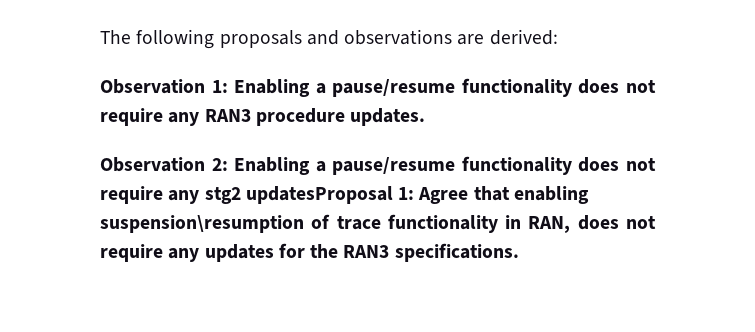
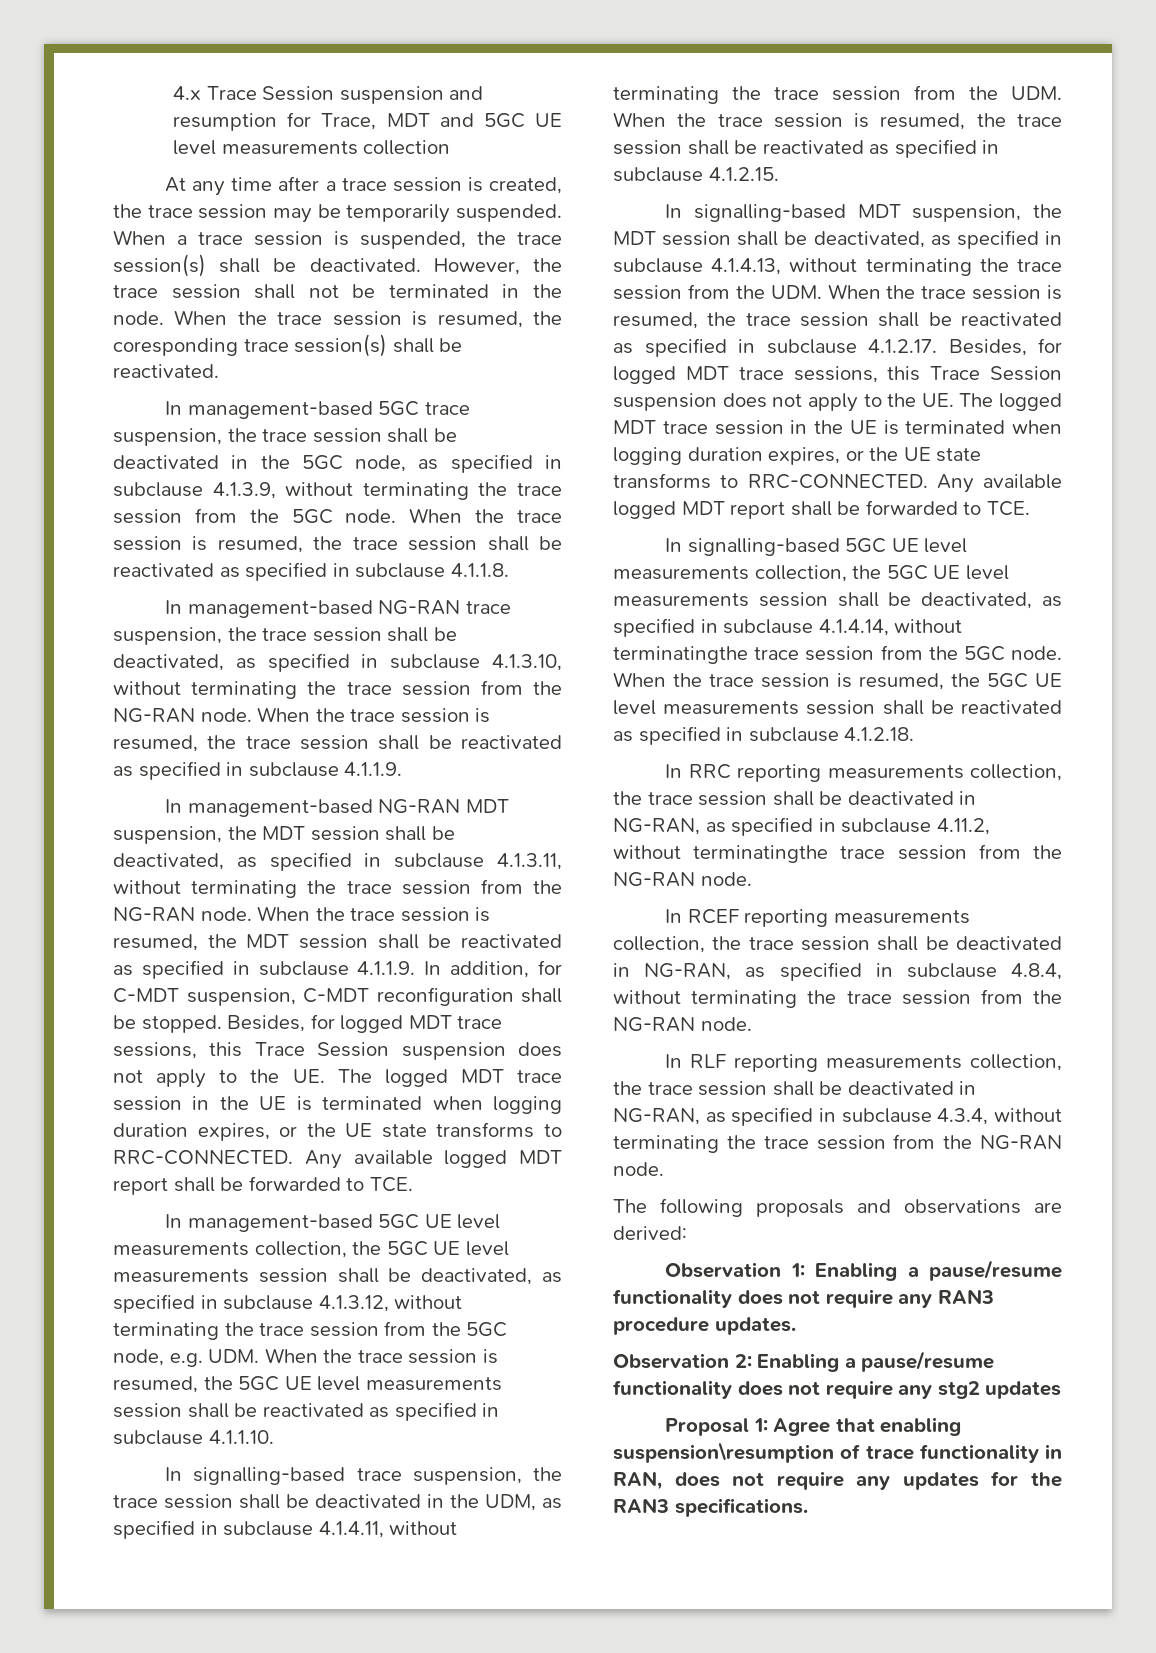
(100, 37) none -> [173,86,484,104] [173,112,562,131] [173,140,451,155] [165,176,562,196] [113,204,562,223] [113,230,562,249] [113,254,562,277] [113,284,562,299] [113,310,562,328] [113,334,463,357] [113,364,219,378] [165,401,470,419] [113,428,457,446] [113,454,562,473] [113,482,563,500] [113,508,562,524] [113,536,562,553] [113,562,509,581] [165,600,511,618] [113,627,457,645] [113,653,562,672] [113,680,563,699] [113,707,491,723] [113,735,562,752] [113,761,403,780] [165,799,509,817] [113,826,455,844] [113,852,562,871] [113,879,563,898] [113,906,491,922] [113,934,562,951] [113,960,562,979] [113,987,562,1006] [113,1014,503,1033] [113,1042,563,1060] [113,1069,562,1088] [113,1096,562,1114] [113,1122,562,1141] [113,1150,562,1169] [113,1176,413,1195] [165,1214,501,1232] [113,1241,509,1258] [113,1268,562,1285] [113,1294,463,1313] [113,1321,508,1340] [113,1348,498,1367] [113,1376,502,1393] [113,1402,500,1421] [113,1430,274,1445] [165,1467,562,1485] [113,1494,562,1511] [113,1520,458,1539] [613,85,1062,104] [613,112,1062,130] [613,139,1000,158] [613,167,779,182] [665,204,1062,222] [613,230,1062,249] [613,258,1062,276] [613,284,1062,300] [613,312,1062,329] [613,338,1062,357] [613,366,1062,384] [613,393,1062,412] [613,420,1062,435] [613,447,982,465] [613,473,1062,493] [613,500,1030,519] [665,538,968,556] [613,565,1009,582] [613,592,1062,609] [613,618,963,637] [613,645,1062,664] [613,672,1062,690] [613,700,1062,715] [613,726,915,745] [665,764,1062,782] [613,791,977,806] [613,817,990,836] [613,844,1062,863] [613,872,752,887] [665,909,970,927] [613,936,1062,953] [613,962,1062,981] [613,989,1062,1008] [613,1017,752,1032] [665,1054,1062,1072] [613,1081,977,1096] [613,1107,1062,1126] [613,1134,1062,1153] [613,1162,664,1176] 4.x Trace Session suspension and resumption for Trace, MDT and 5GC UE level measurements collection // At any time after a trace session is created, the trace session may be temporarily suspended. When a trace session is suspended, the trace session(s) shall be deactivated. However, the trace session shall not be terminated in the node. When the trace session is resumed, the coresponding trace session(s) shall be reactivated. // In management-based 5GC trace suspension, the trace session shall be deactivated in the 5GC node, as specified in subclause 4.1.3.9, without terminating the trace session from the 5GC node. When the trace session is resumed, the trace session shall be reactivated as specified in subclause 4.1.1.8. // In management-based NG-RAN trace suspension, the trace session shall be deactivated, as specified in subclause 4.1.3.10, without terminating the trace session from the NG-RAN node. When the trace session is resumed, the trace session shall be reactivated as specified in subclause 4.1.1.9. // In management-based NG-RAN MDT suspension, the MDT session shall be deactivated, as specified in subclause 4.1.3.11, without terminating the trace session from the NG-RAN node. When the trace session is resumed, the MDT session shall be reactivated as specified in subclause 4.1.1.9. In addition, for C-MDT suspension, C-MDT reconfiguration shall be stopped. Besides, for logged MDT trace sessions, this Trace Session suspension does not apply to the UE. The logged MDT trace session in the UE is terminated when logging duration expires, or the UE state transforms to RRC-CONNECTED. Any available logged MDT report shall be forwarded to TCE. // In management-based 5GC UE level measurements collection, the 5GC UE level measurements session shall be deactivated, as specified in subclause 4.1.3.12, without terminating the trace session from the 5GC node, e.g. UDM. When the trace session is resumed, the 5GC UE level measurements session shall be reactivated as specified in subclause 4.1.1.10. // In signalling-based trace suspension, the trace session shall be deactivated in the UDM, as specified in subclause 4.1.4.11, without terminating the trace session from the UDM. When the trace session is resumed, the trace session shall be reactivated as specified in subclause 4.1.2.15. // In signalling-based MDT suspension, the MDT session shall be deactivated, as specified in subclause 4.1.4.13, without terminating the trace session from the UDM. When the trace session is resumed, the trace session shall be reactivated as specified in subclause 4.1.2.17. Besides, for logged MDT trace sessions, this Trace Session suspension does not apply to the UE. The logged MDT trace session in the UE is terminated when logging duration expires, or the UE state transforms to RRC-CONNECTED. Any available logged MDT report shall be forwarded to TCE. // In signalling-based 5GC UE level measurements collection, the 5GC UE level measurements session shall be deactivated, as specified in subclause 4.1.4.14, without terminatingthe trace session from the 5GC node. When the trace session is resumed, the 5GC UE level measurements session shall be reactivated as specified in subclause 4.1.2.18. // In RRC reporting measurements collection, the trace session shall be deactivated in NG-RAN, as specified in subclause 4.11.2, without terminatingthe trace session from the NG-RAN node. // In RCEF reporting measurements collection, the trace session shall be deactivated in NG-RAN, as specified in subclause 4.8.4, without terminating the trace session from the NG-RAN node. // In RLF reporting measurements collection, the trace session shall be deactivated in NG-RAN, as specified in subclause 4.3.4, without terminating the trace session from the NG-RAN node. //
[245,186,393,204] updatesProposal -> [985,1381,1062,1399] [665,1418,750,1436] updates // Proposal

